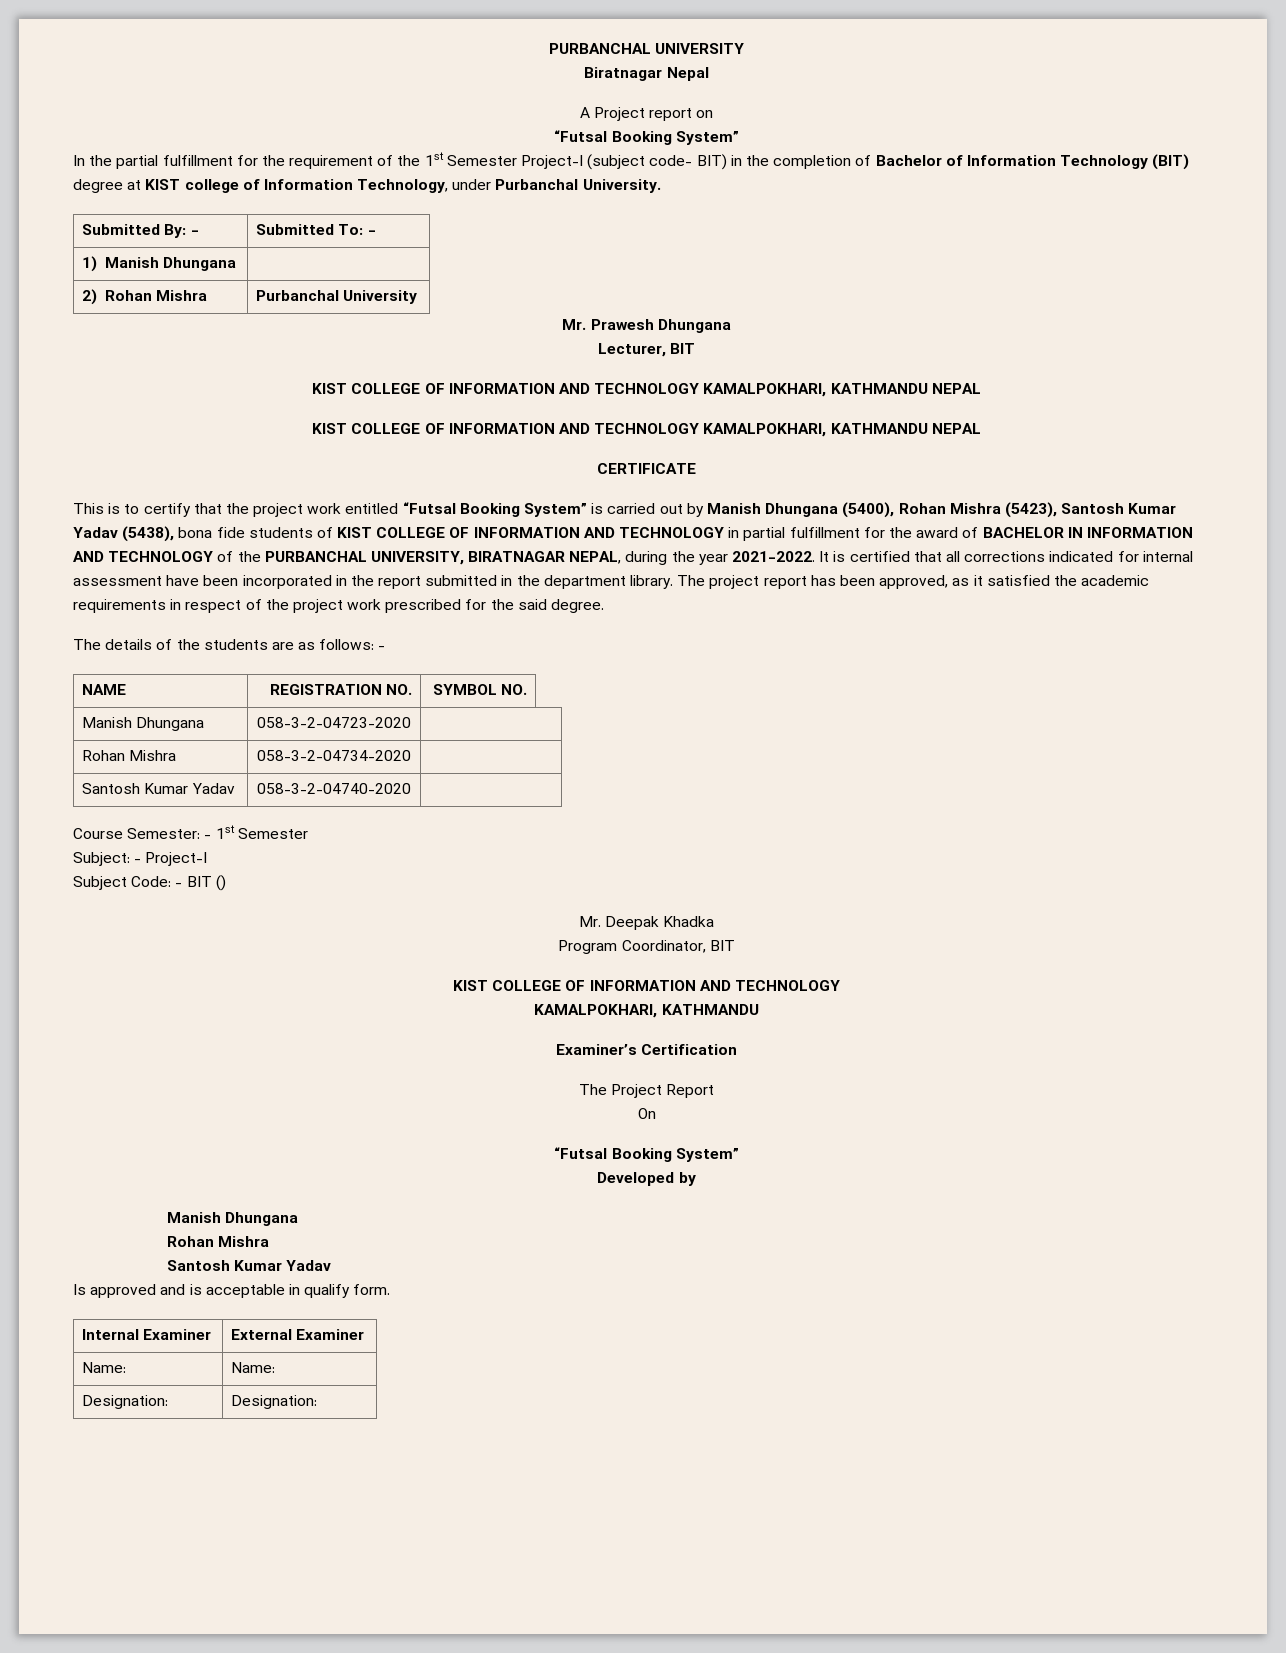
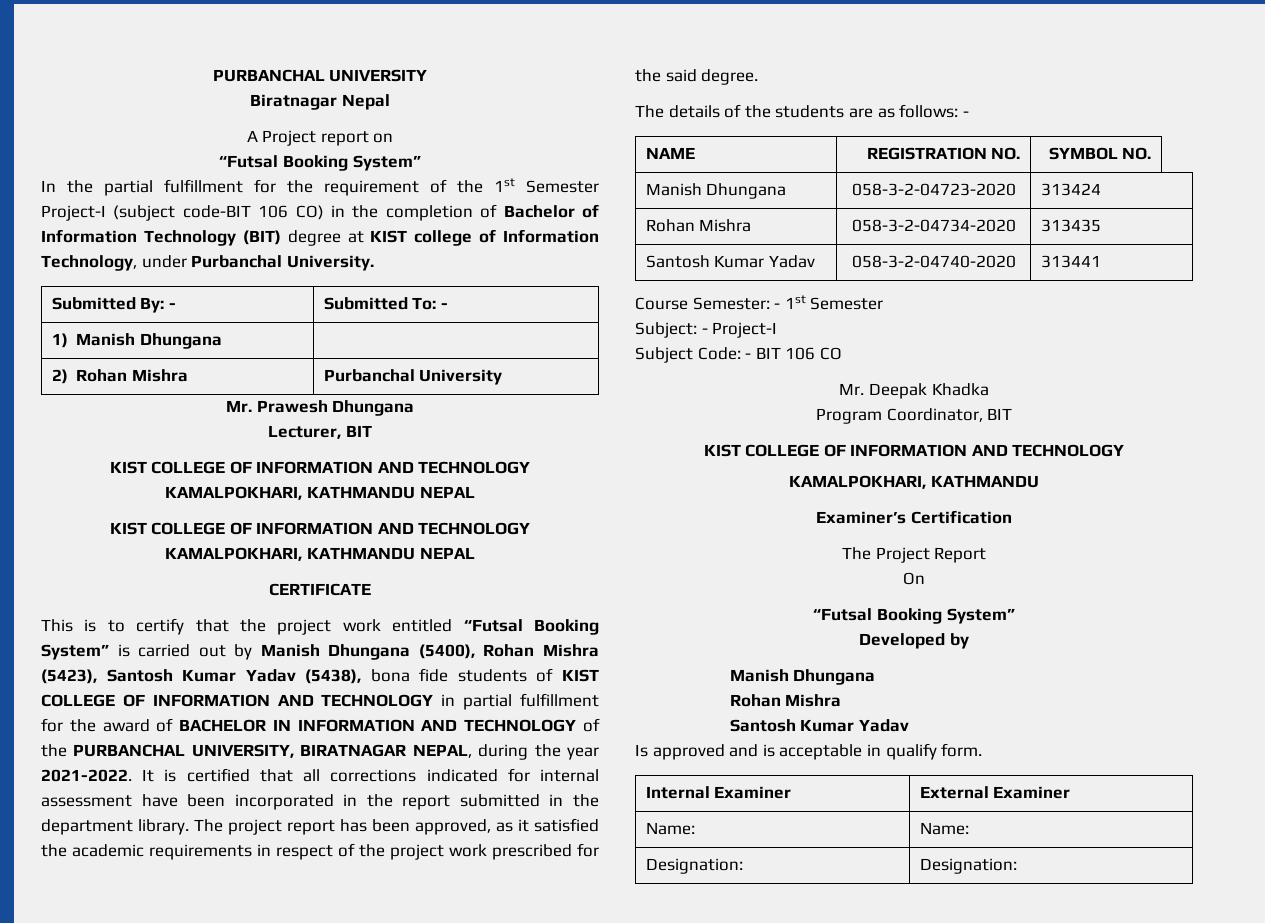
[649,154,727,170] code- BIT) -> [182,205,324,220] code-BIT 106 CO)
(411, 722) none -> [1040,183,1101,196] 313424
(411, 755) none -> [1040,219,1101,232] 313435
(411, 788) none -> [1040,255,1101,268] 313441
[215,875,226,891] () -> [785,347,842,360] 106 CO

